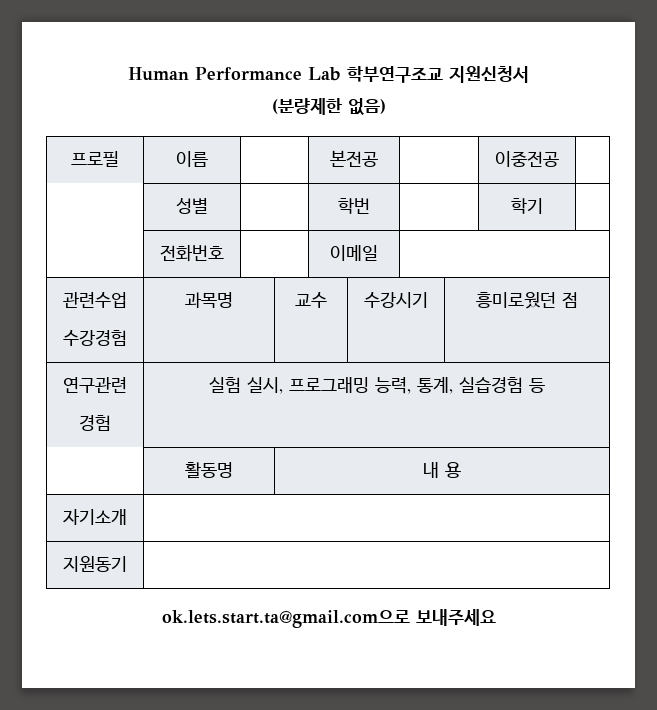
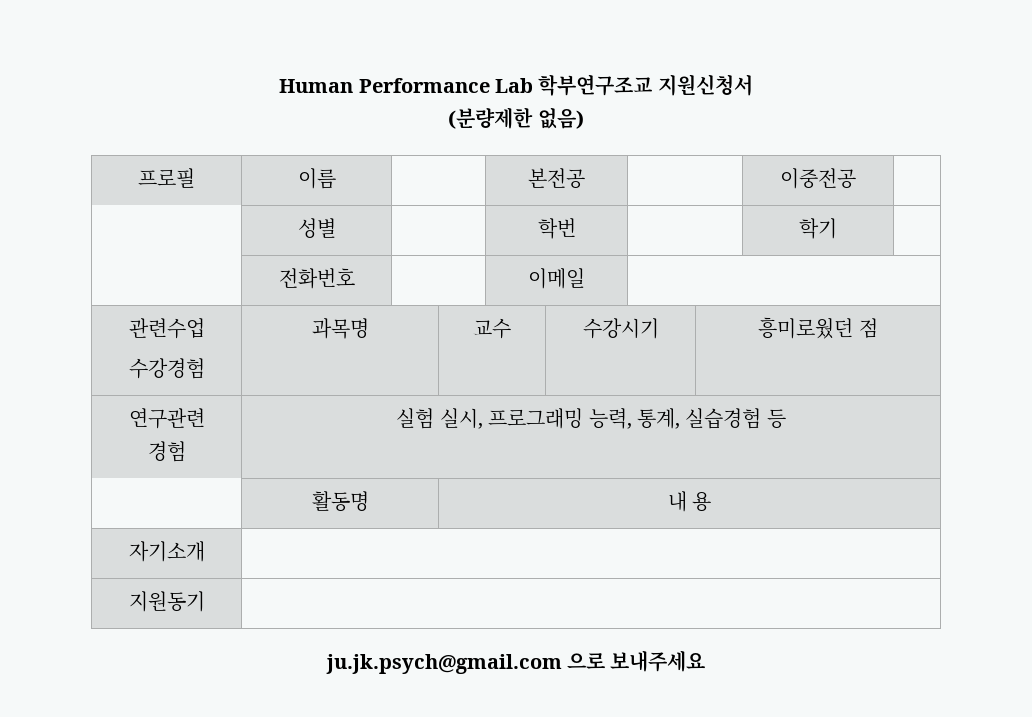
[161,610,410,628] ok.lets.start.ta@gmail.com으로 -> [325,653,605,674] ju.jk.psych@gmail.com 으로

